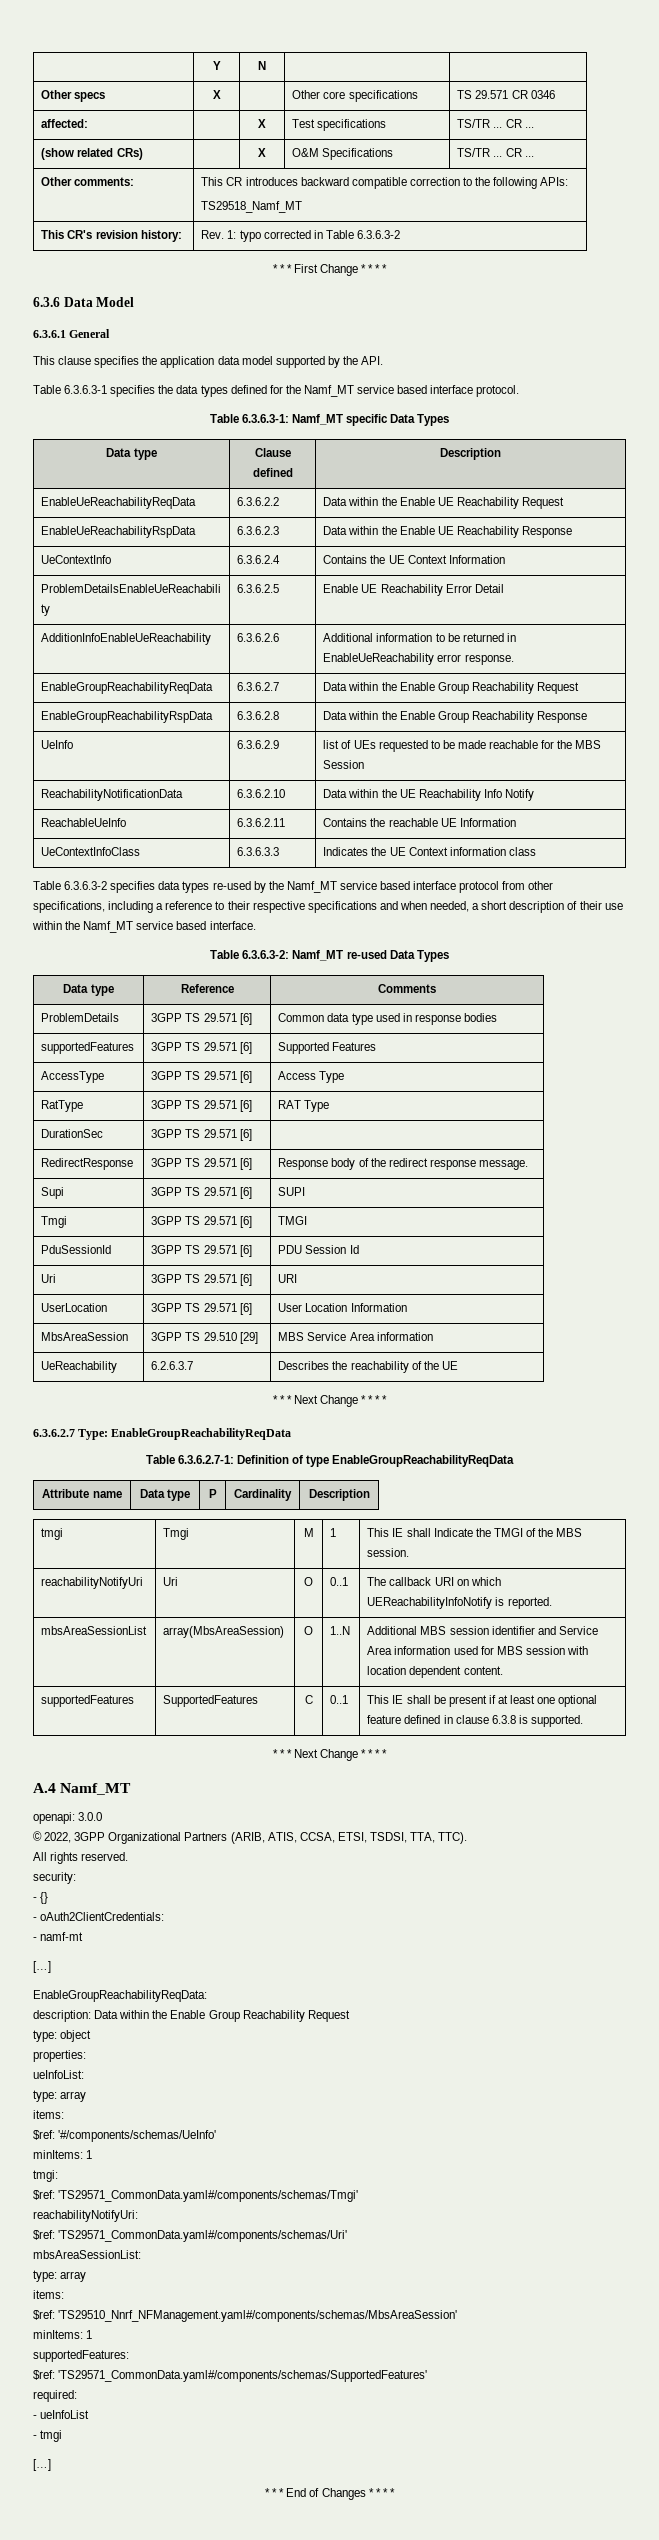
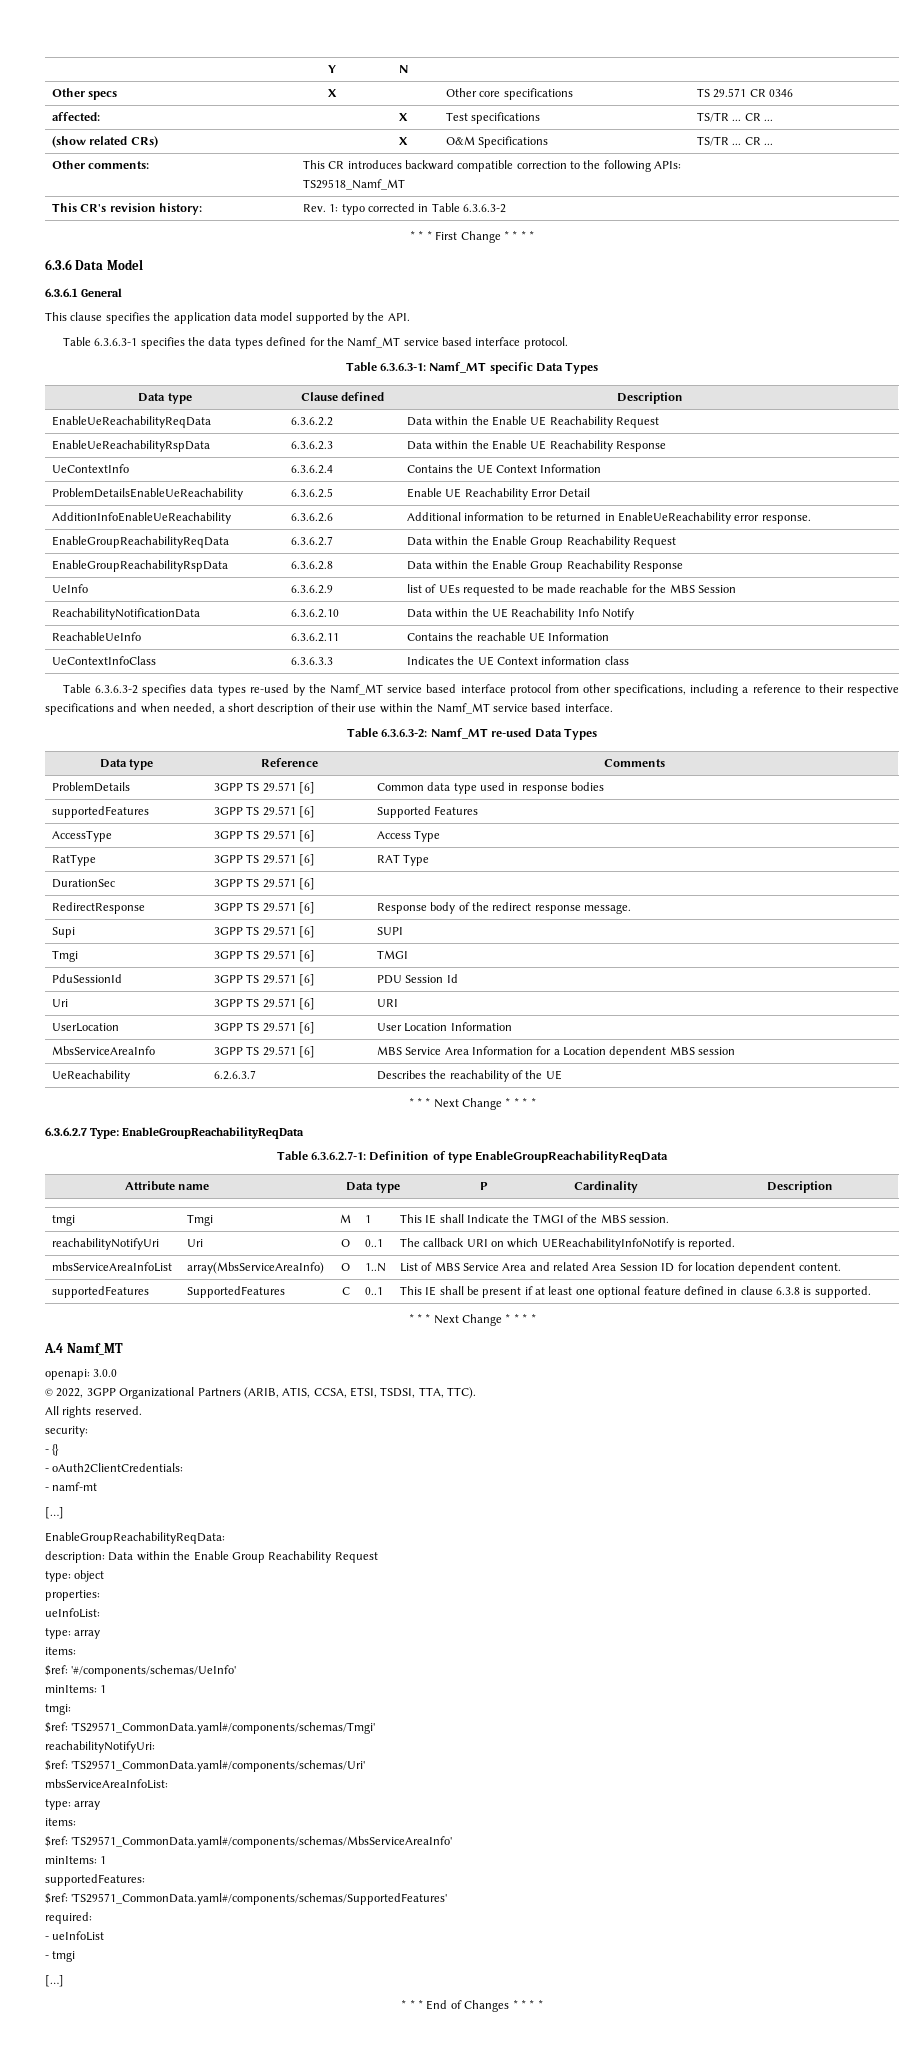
[41,1332,129,1341] [151,1332,258,1344] [278,1332,433,1341] MbsAreaSession | 3GPP TS 29.510 [29] | MBS Service Area information -> [51,1046,155,1055] [213,1046,315,1058] [376,1046,736,1058] MbsServiceAreaInfo | 3GPP TS 29.571 [6] | MBS Service Area Information for a Location dependent MBS session
[41,1626,148,1635] [163,1626,285,1638] mbsAreaSessionList | array(MbsAreaSession) -> [51,1262,172,1272] [186,1262,324,1274] mbsServiceAreaInfoList | array(MbsServiceAreaInfo)
[367,1626,598,1635] [367,1646,588,1655] Additional MBS session identifier and Service Area information used for MBS session with -> [399,1262,693,1272] List of MBS Service Area and related Area Session ID for
[33,2250,141,2259] [33,2270,87,2282] [33,2290,64,2299] [33,2310,458,2322] mbsAreaSessionList: // type: array // items: // $ref: 'TS29510_Nnrf_NFManagement.yaml#/components/schemas/MbsAreaSession' -> [45,1779,168,1789] [45,1799,101,1810] [45,1818,76,1826] [45,1836,453,1848] mbsServiceAreaInfoList: // type: array // items: // $ref: 'TS29571_CommonData.yaml#/components/schemas/MbsServiceAreaInfo'

